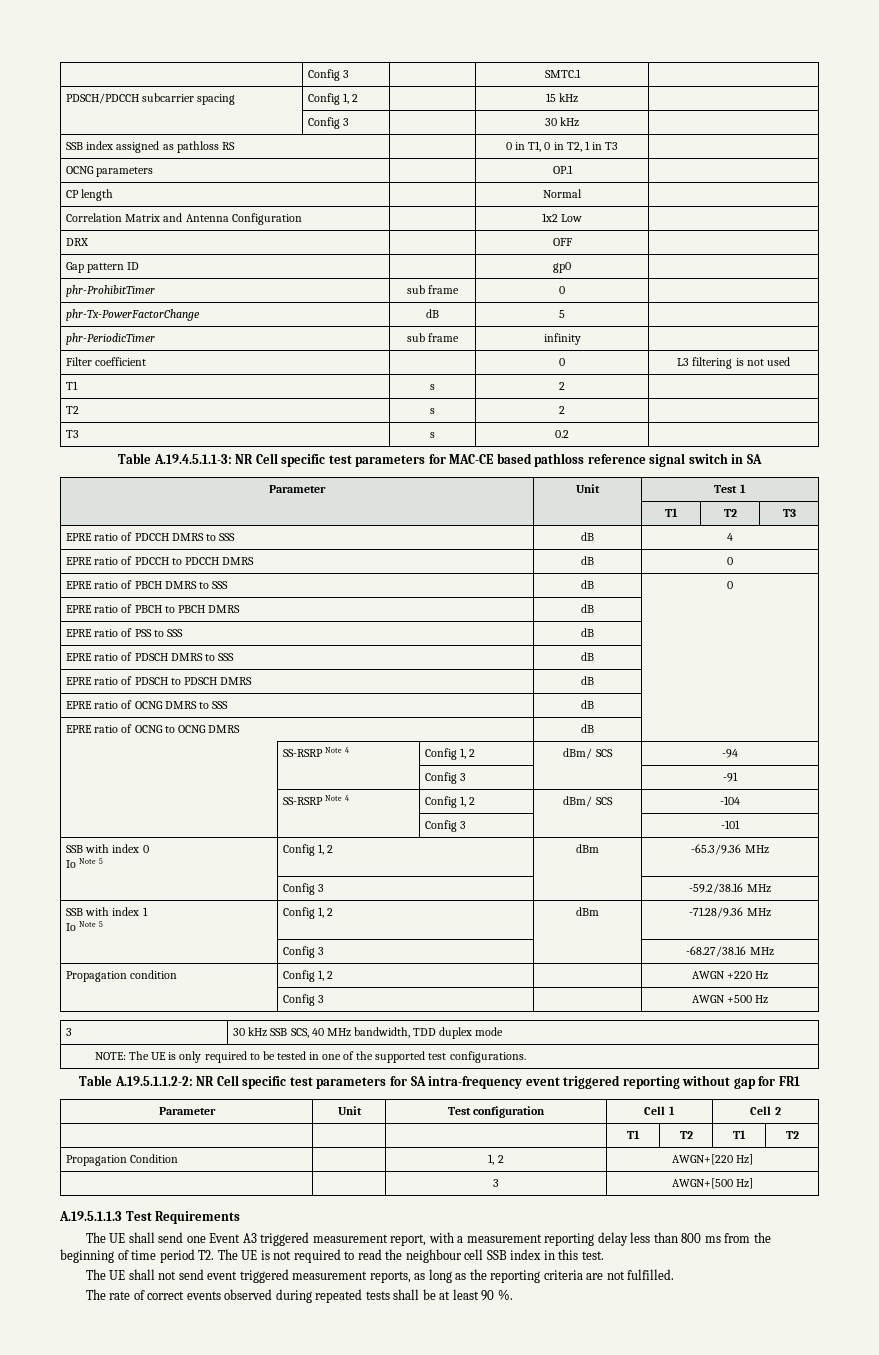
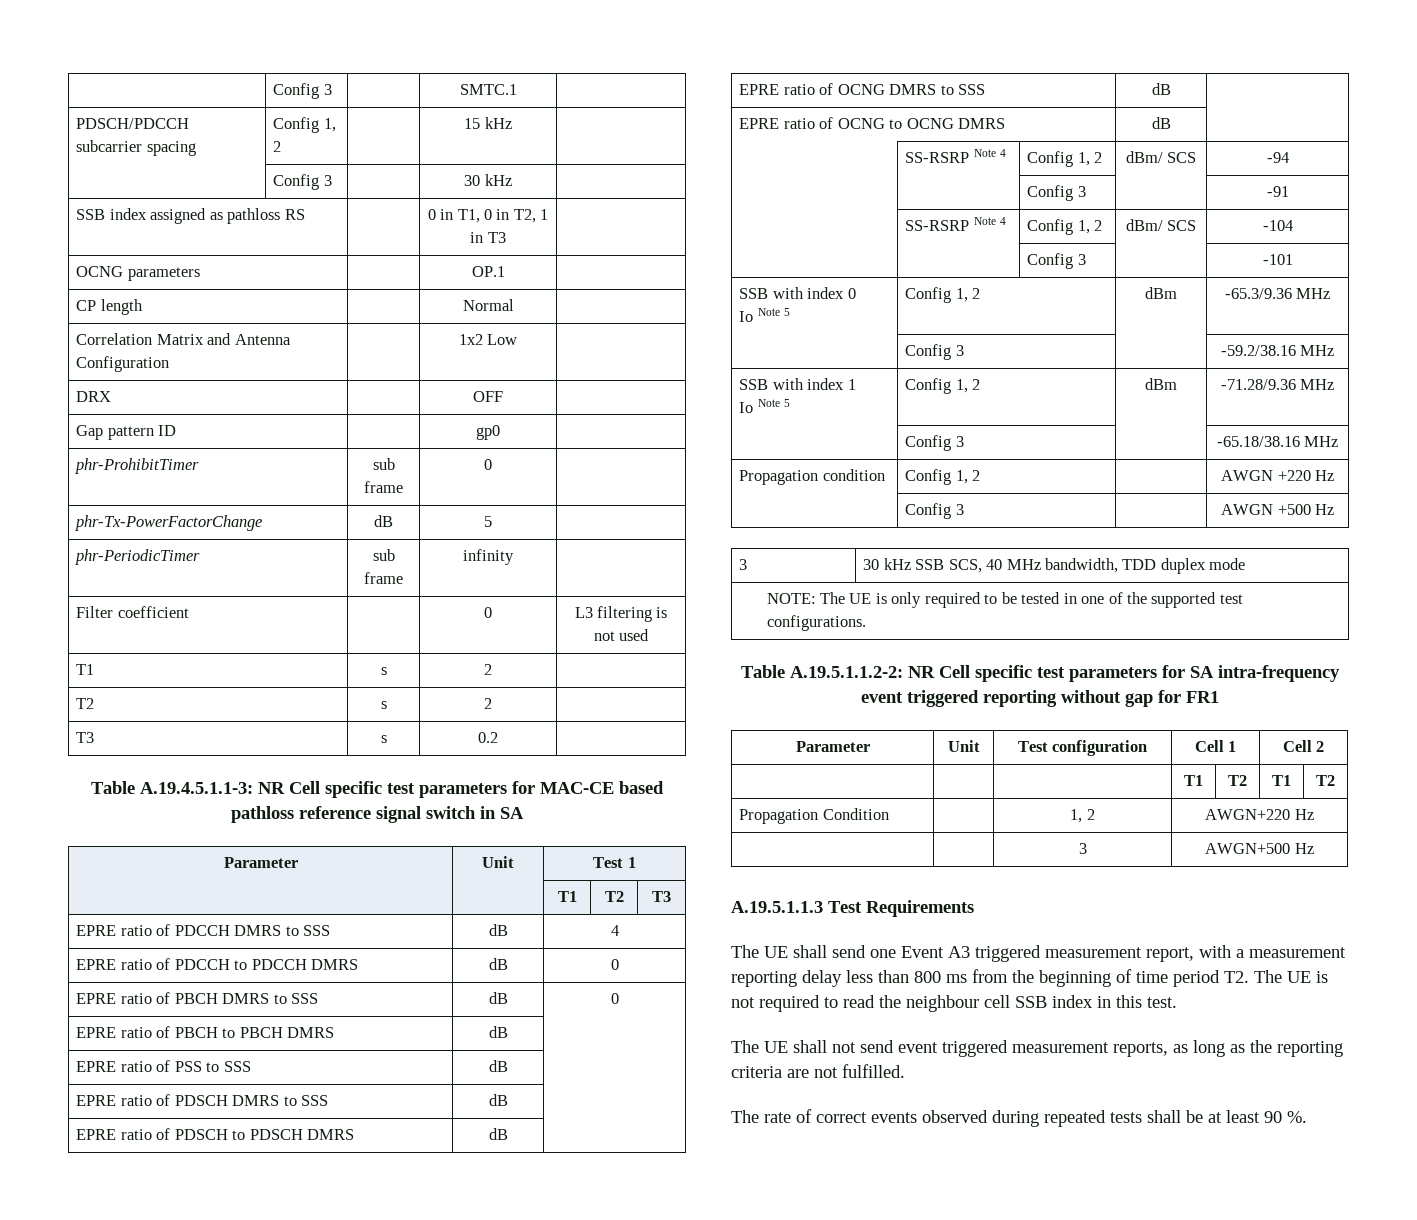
[686,946,747,957] -68.27/38.16 -> [1216,436,1300,447] -65.18/38.16
[671,1154,754,1165] [493,1179,499,1187] [671,1178,754,1189] AWGN+[220 Hz] // | | 3 | AWGN+[500 Hz] -> [1205,809,1314,820] [1078,843,1087,854] [1205,843,1314,854] AWGN+220 Hz // | | 3 | AWGN+500 Hz

